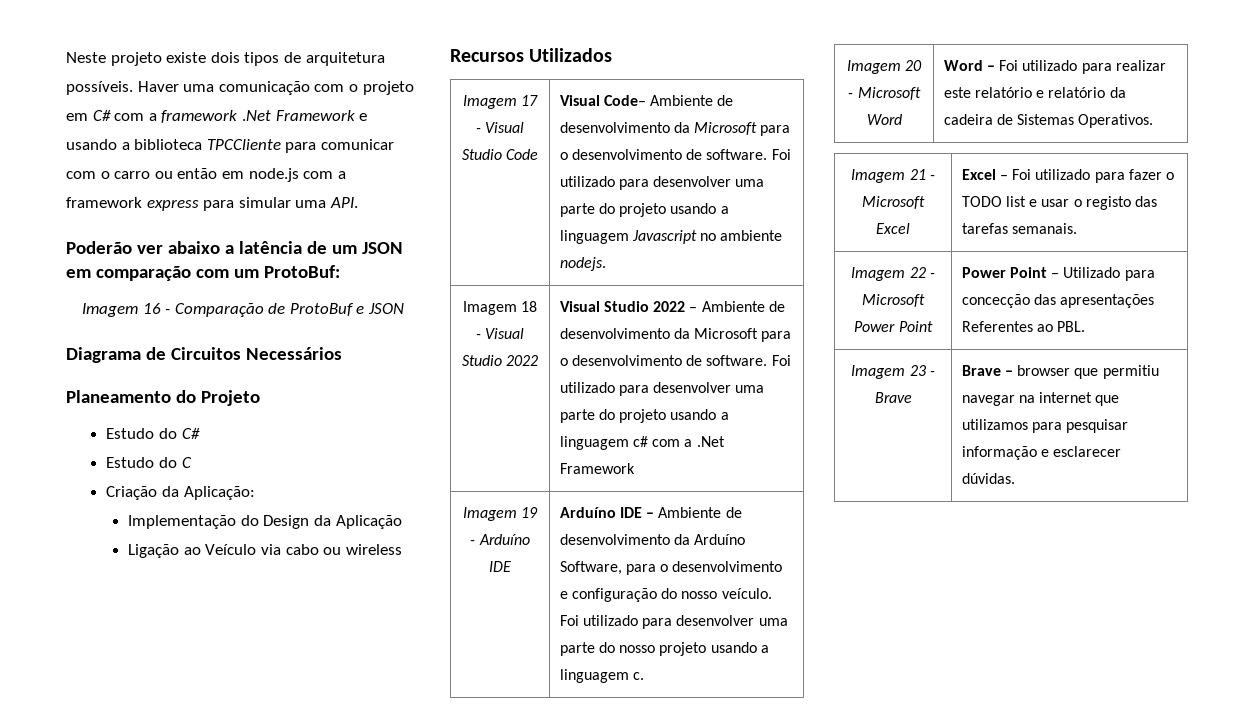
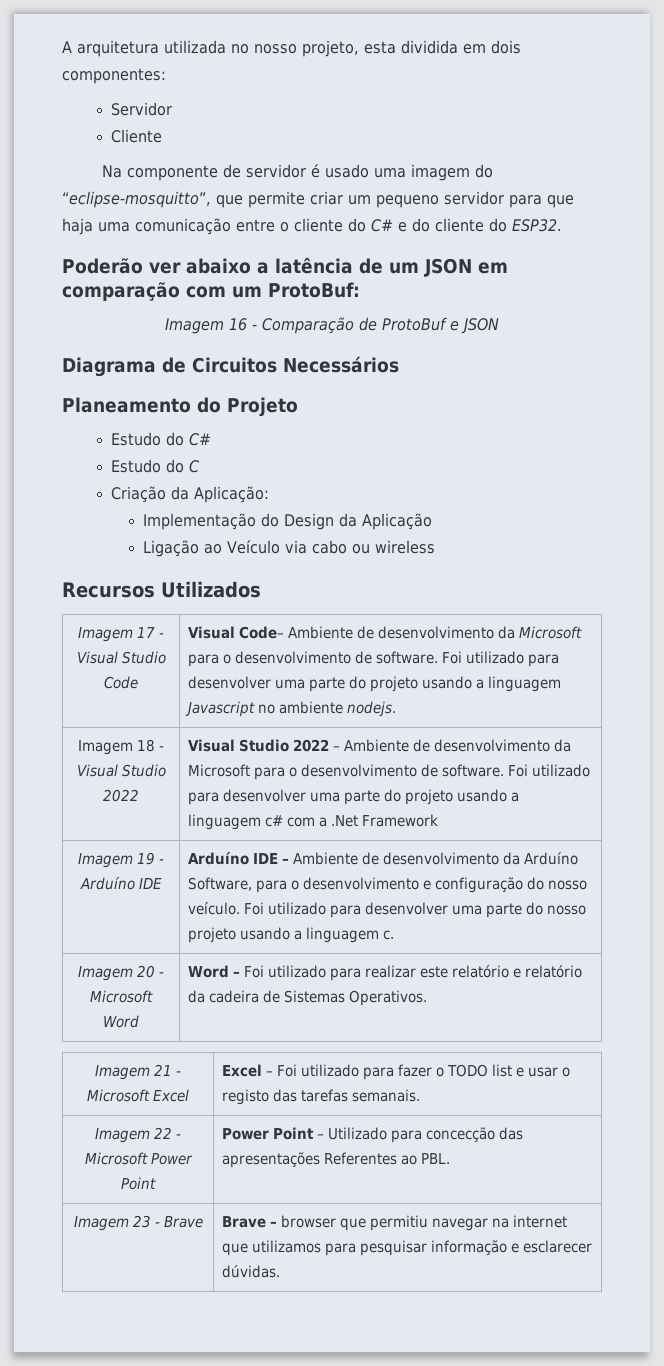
[66,52,385,66] [66,81,414,95] [66,110,368,123] [66,139,394,153] [66,168,346,182] [66,197,358,211] Neste projeto existe dois tipos de arquitetura possíveis. Haver uma comunicação com o projeto em C# com a framework .Net Framework e usando a biblioteca TPCCliente para comunicar com o carro ou então em node.js com a framework express para simular uma API. -> [62,40,521,57] [62,68,166,84] [111,102,173,116] [111,129,163,143] [101,164,493,181] [62,191,574,208] [62,218,562,235] A arquitetura utilizada no nosso projeto, esta dividida em dois componentes: // Servidor // Cliente // Na componente de servidor é usado uma imagem do “eclipse-mosquitto”, que permite criar um pequeno servidor para que haja uma comunicação entre o cliente do C# e do cliente do ESP32.

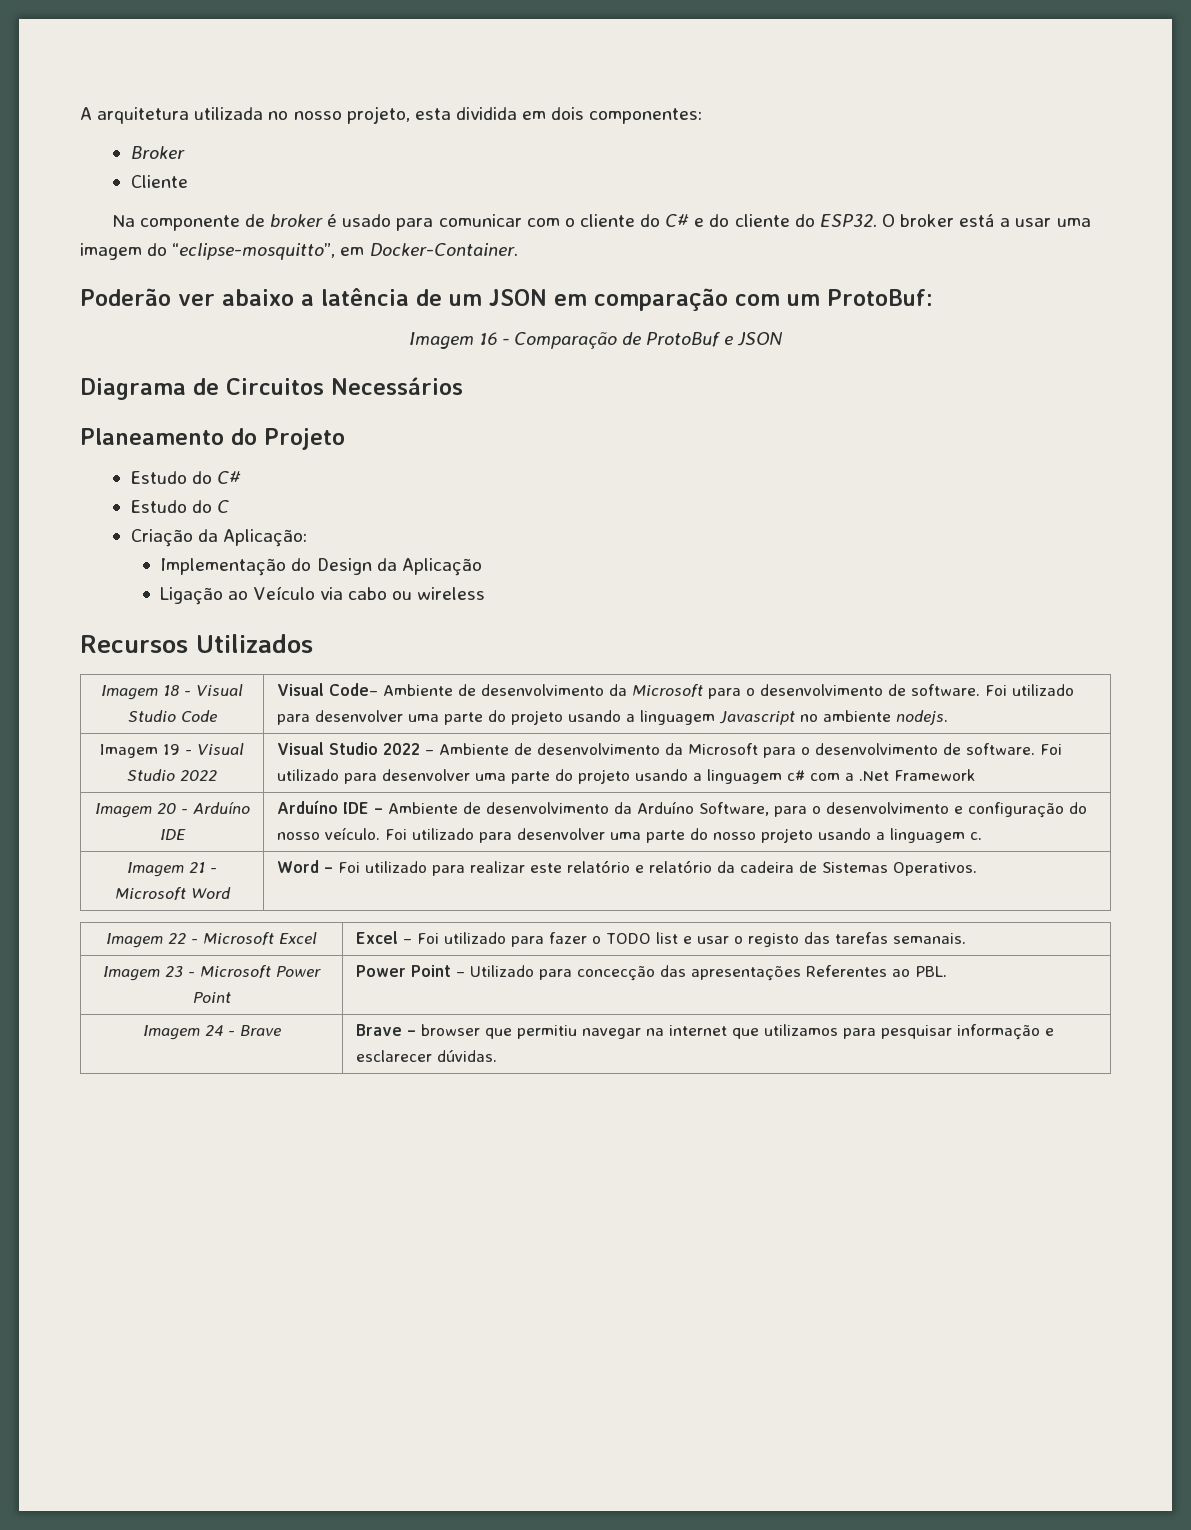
[111,102,173,116] Servidor -> [130,146,185,159] Broker
[245,164,306,178] servidor -> [269,214,323,227] broker
[373,164,493,181] [62,191,574,208] [62,218,275,235] uma imagem do “eclipse-mosquitto”, que permite criar um pequeno servidor para que haja uma comunicação entre -> [396,214,560,231] para comunicar com
(562, 225) none -> [881,214,1091,227] [80,243,518,260] O broker está a usar uma imagem do “eclipse-mosquitto”, em Docker-Container.
[137,627,155,638] 17 -> [163,685,179,696] 18
[137,739,155,752] 18 -> [163,744,180,755] 19
[137,852,155,865] 19 -> [156,803,176,814] 20
[137,965,155,978] 20 -> [189,862,205,873] 21
[154,1064,172,1076] 21 -> [168,933,186,944] 22
[154,1127,172,1139] 22 -> [165,966,183,977] 23
[132,1215,151,1228] 23 -> [204,1025,223,1036] 24

